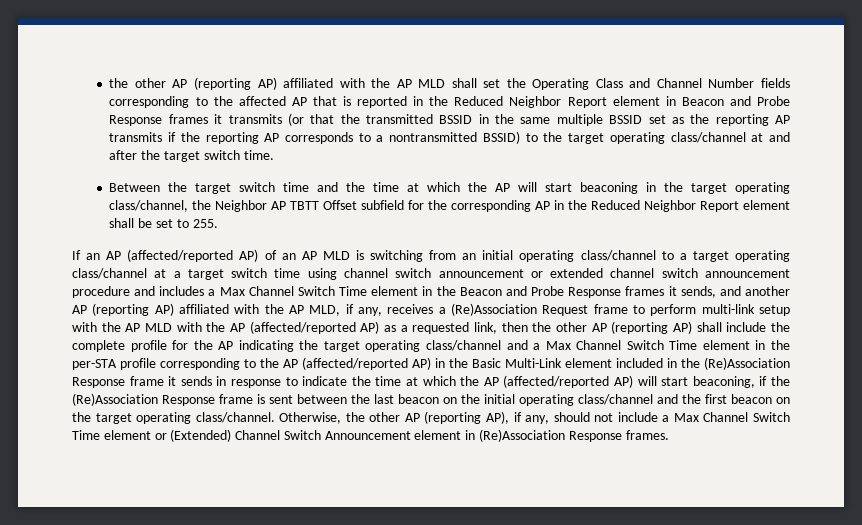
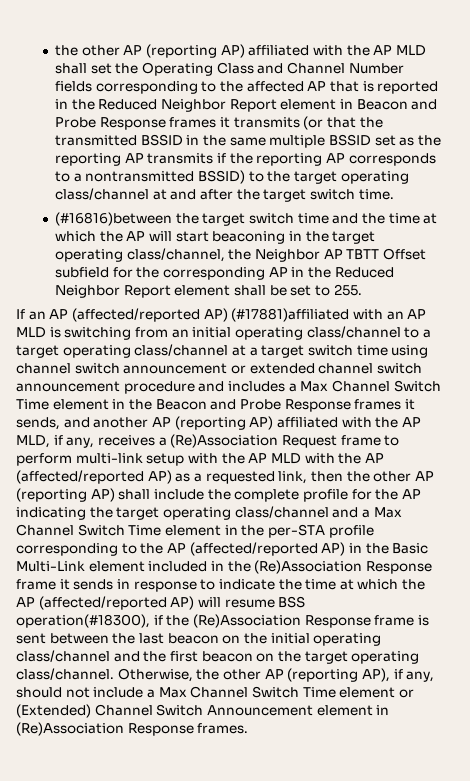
[109,183,161,192] Between -> [55,212,173,226] (#16816)between
[264,250,277,260] of -> [231,308,383,322] (#17881)affiliated with
[661,376,755,388] start beaconing, -> [224,596,306,608] [16,614,150,628] resume BSS operation(#18300),

